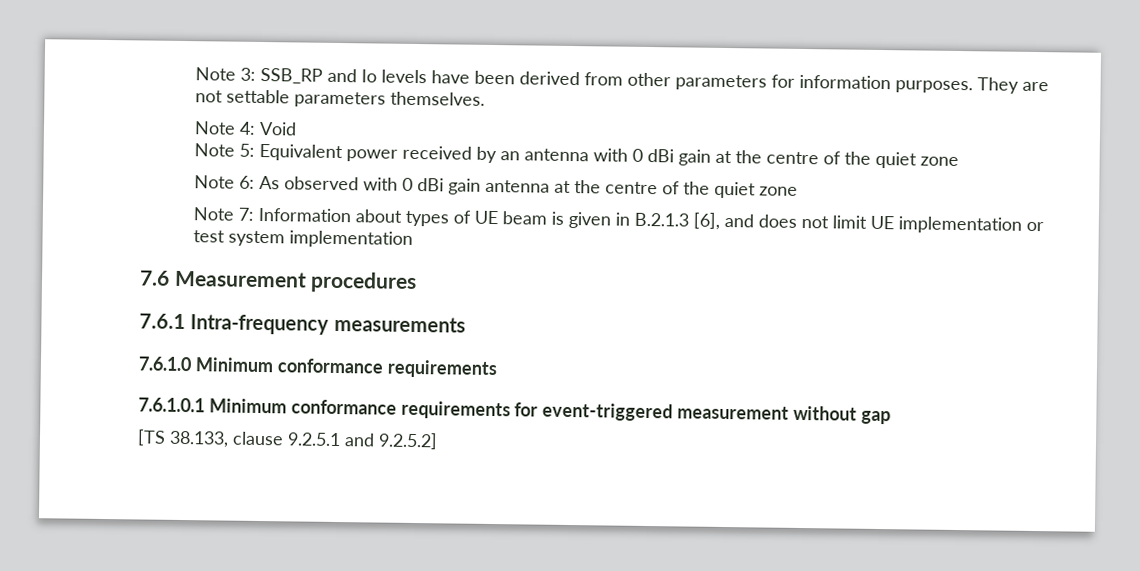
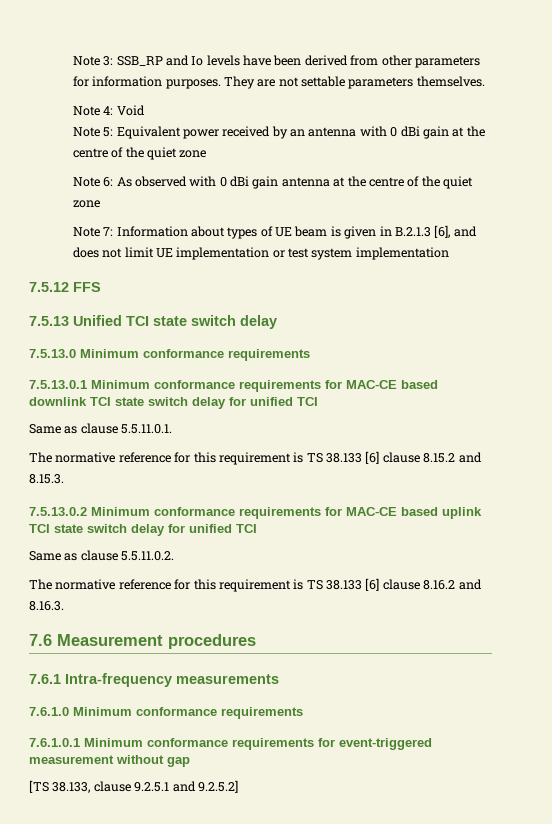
(413, 239) none -> [29,282,101,292] [29,315,277,329] [29,349,310,361] [29,380,438,392] [29,397,318,409] [29,423,173,434] [29,451,482,465] [29,474,64,484] [29,507,482,519] [29,524,257,536] [29,550,175,561] [29,578,482,592] [29,601,64,611] // 7.5.12 FFS // 7.5.13 Unified TCI state switch delay // 7.5.13.0 Minimum conformance requirements // 7.5.13.0.1 Minimum conformance requirements for MAC-CE based downlink TCI state switch delay for unified TCI // Same as clause 5.5.11.0.1. // The normative reference for this requirement is TS 38.133 [6] clause 8.15.2 and 8.15.3. // 7.5.13.0.2 Minimum conformance requirements for MAC-CE based uplink TCI state switch delay for unified TCI // Same as clause 5.5.11.0.2. // The normative reference for this requirement is TS 38.133 [6] clause 8.16.2 and 8.16.3.

